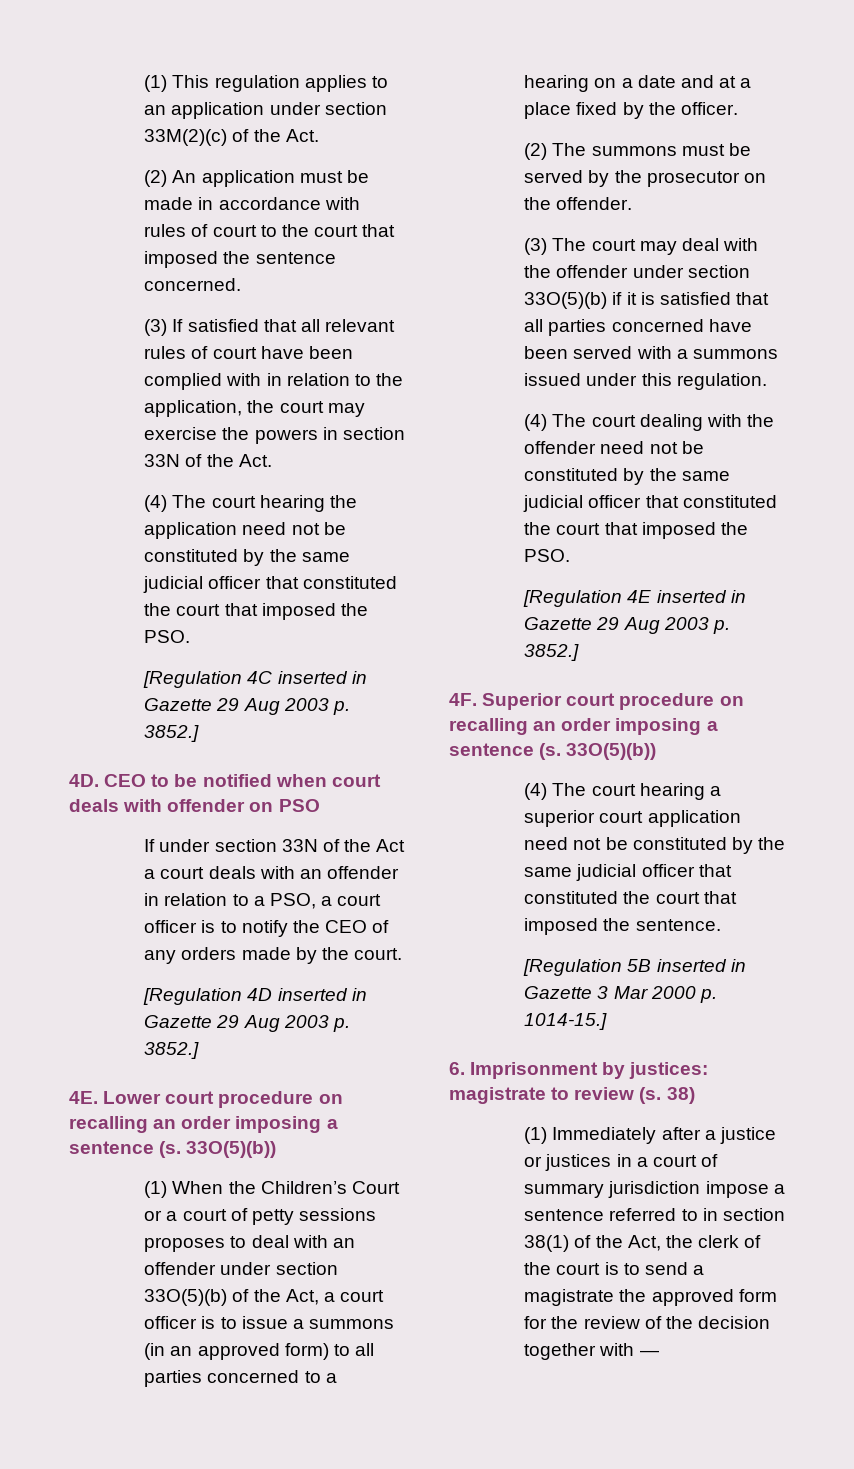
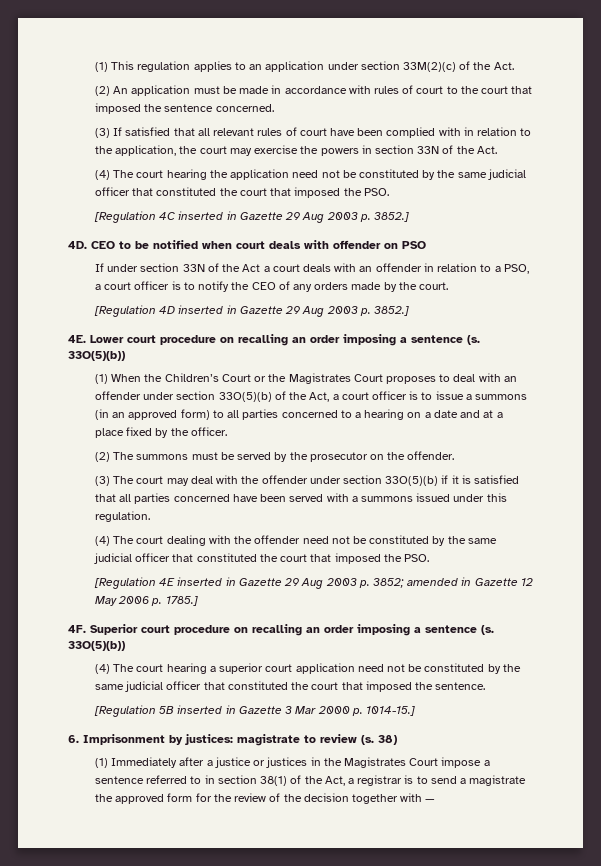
[166,1208,376,1225] a court of petty sessions -> [268,373,383,384] the Magistrates Court
[524,644,580,661] 3852.] -> [372,577,533,588] [94,596,198,606] 3852; amended in Gazette 12 May 2006 p. 1785.]
[636,1154,718,1167] [524,1181,701,1198] a court of summary jurisdiction -> [323,757,439,768] the Magistrates Court
[665,1235,762,1248] [524,1262,601,1275] the clerk of the court -> [347,775,403,786] a registrar

